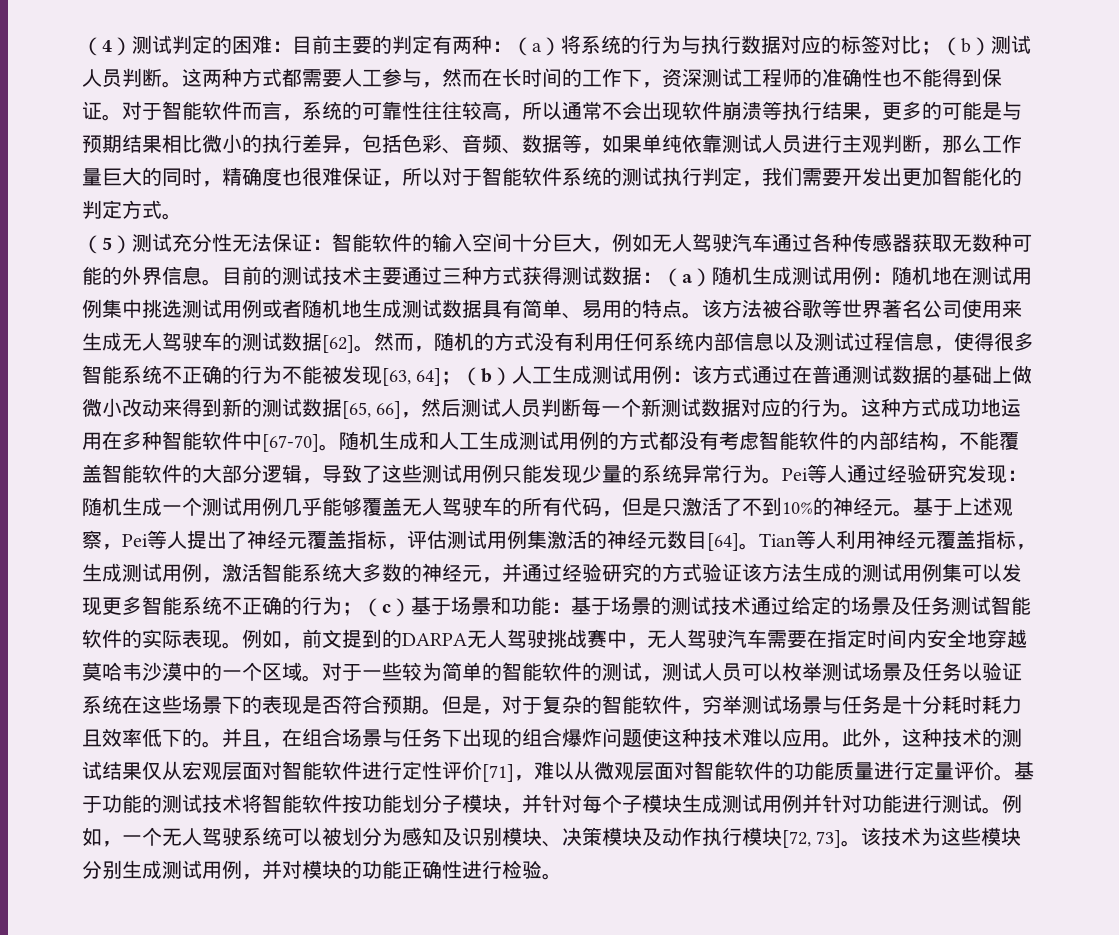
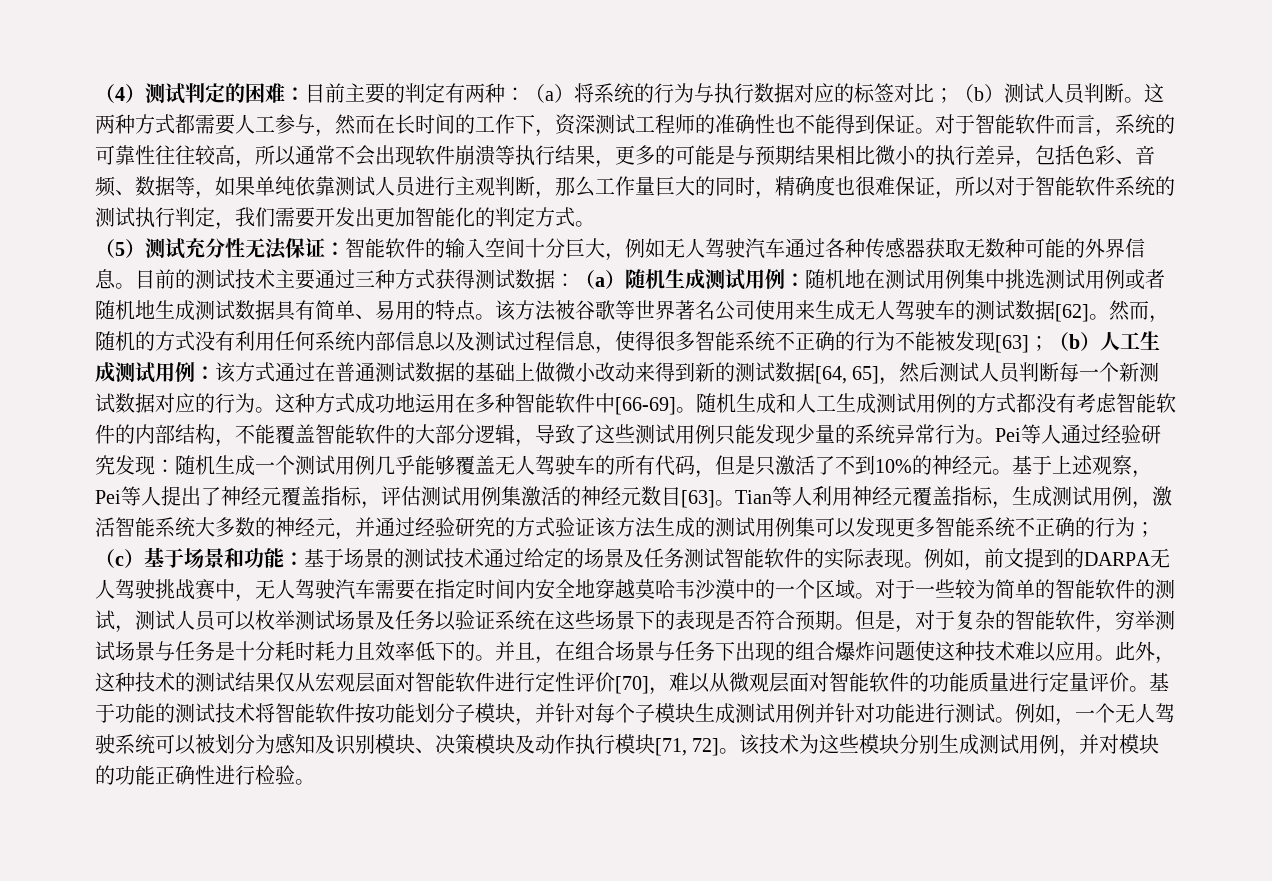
[382,368,442,386] [63, 64] -> [995,335,1029,353] [63]
[342,401,402,419] [65, 66] -> [815,366,880,384] [64, 65]
[262,434,319,452] [67-70] -> [615,397,676,415] [66-69]
[707,533,739,551] [64] -> [681,490,715,508] [63]
[482,764,514,782] [71] -> [615,676,649,694] [70]
[782,830,842,848] [72, 73] -> [655,738,720,756] [71, 72]

